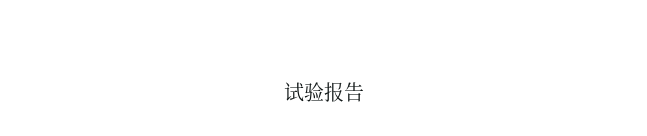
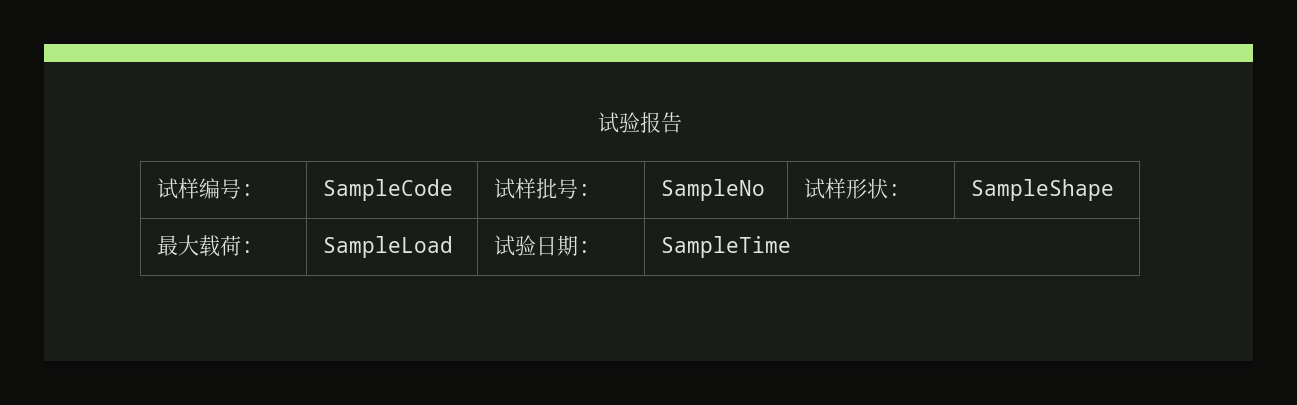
(364, 92) none -> [156,178,254,199] [322,179,453,201] [493,178,591,199] [660,179,765,201] [803,178,901,199] [970,179,1114,201] [156,235,254,257] [322,236,453,258] [493,235,591,256] [660,236,791,258] // 试样编号: | SampleCode | 试样批号: | SampleNo | 试样形状: | SampleShape // 最大载荷: | SampleLoad | 试验日期: | SampleTime

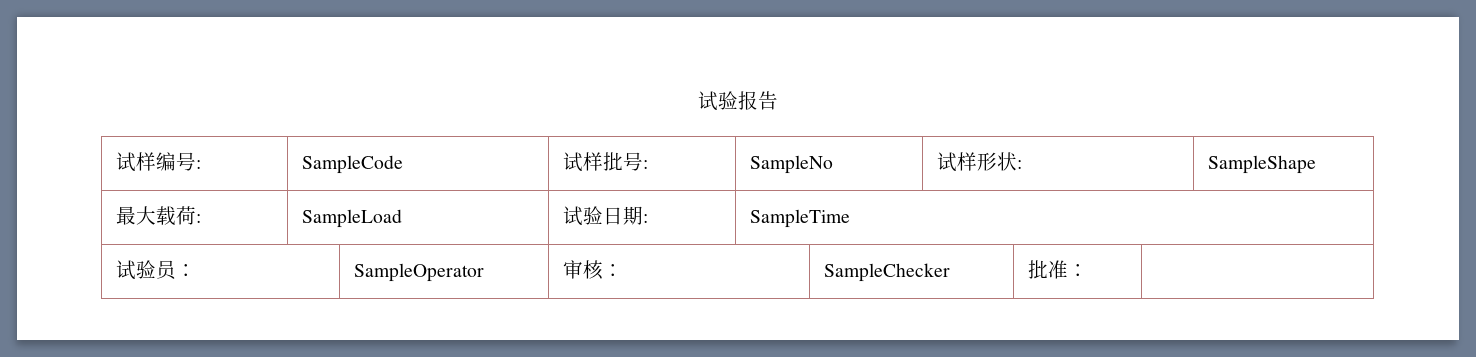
(791, 247) none -> [116,260,197,280] [354,263,485,282] [563,260,624,280] [824,263,951,282] [1028,260,1089,279] // 试验员： | SampleOperator | 审核： | SampleChecker | 批准： |

